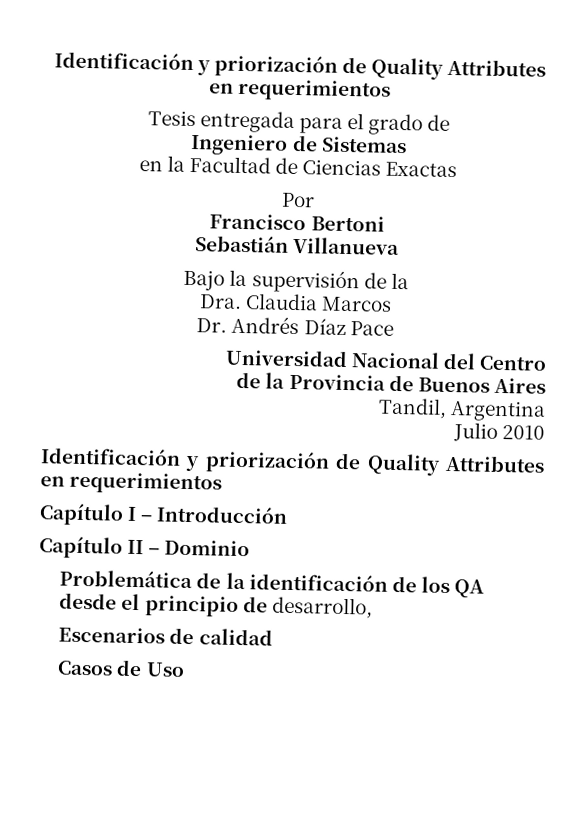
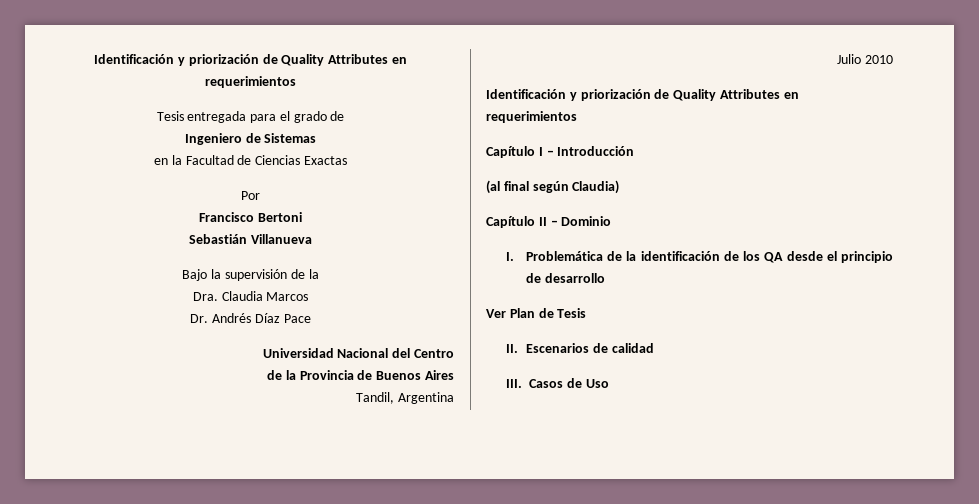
(289, 514) none -> [486,180,620,194] // (al final según Claudia)
(251, 548) none -> [506,252,515,261] I.
[271,596,373,619] desarrollo, // -> [544,273,605,283] [486,308,587,318] [506,344,519,353] desarrollo // Ver Plan de Tesis // II.
(273, 637) none -> [506,379,523,388] III.

